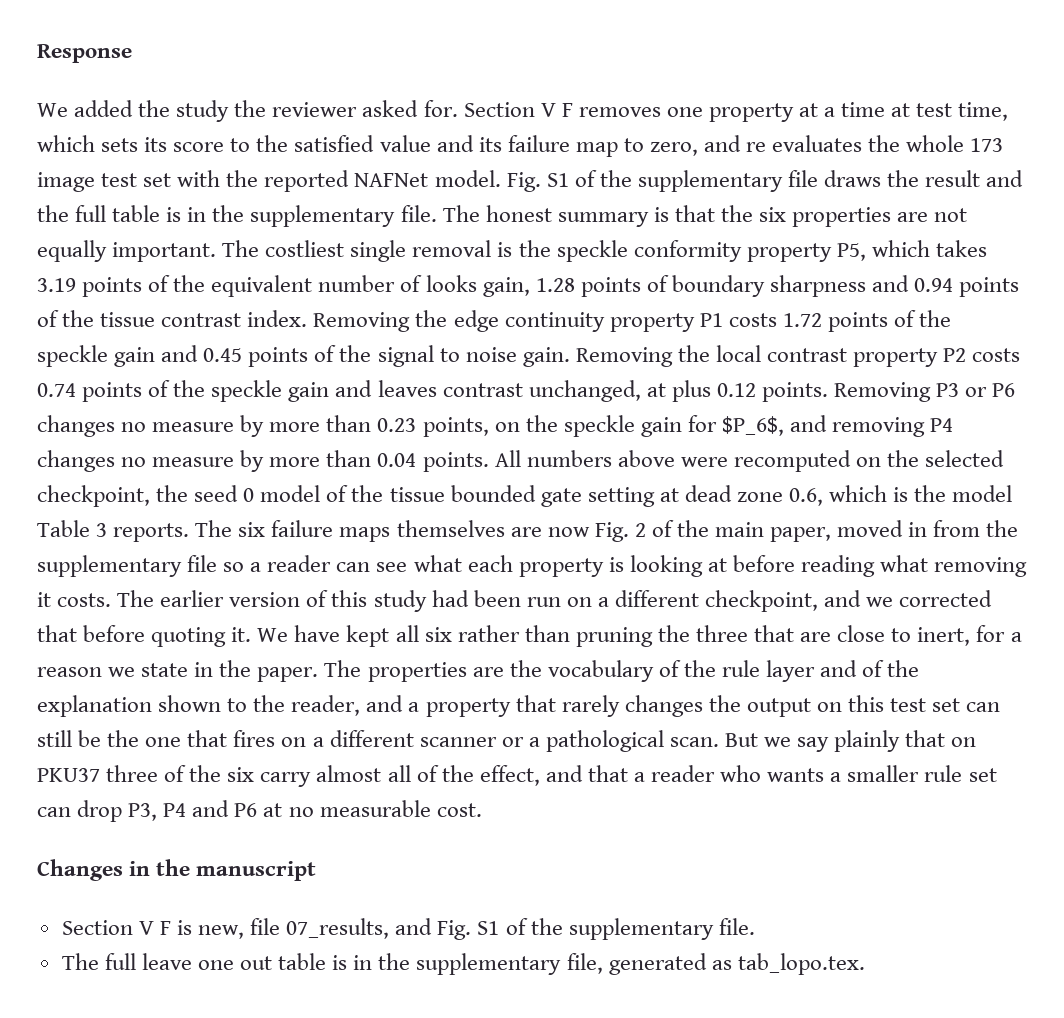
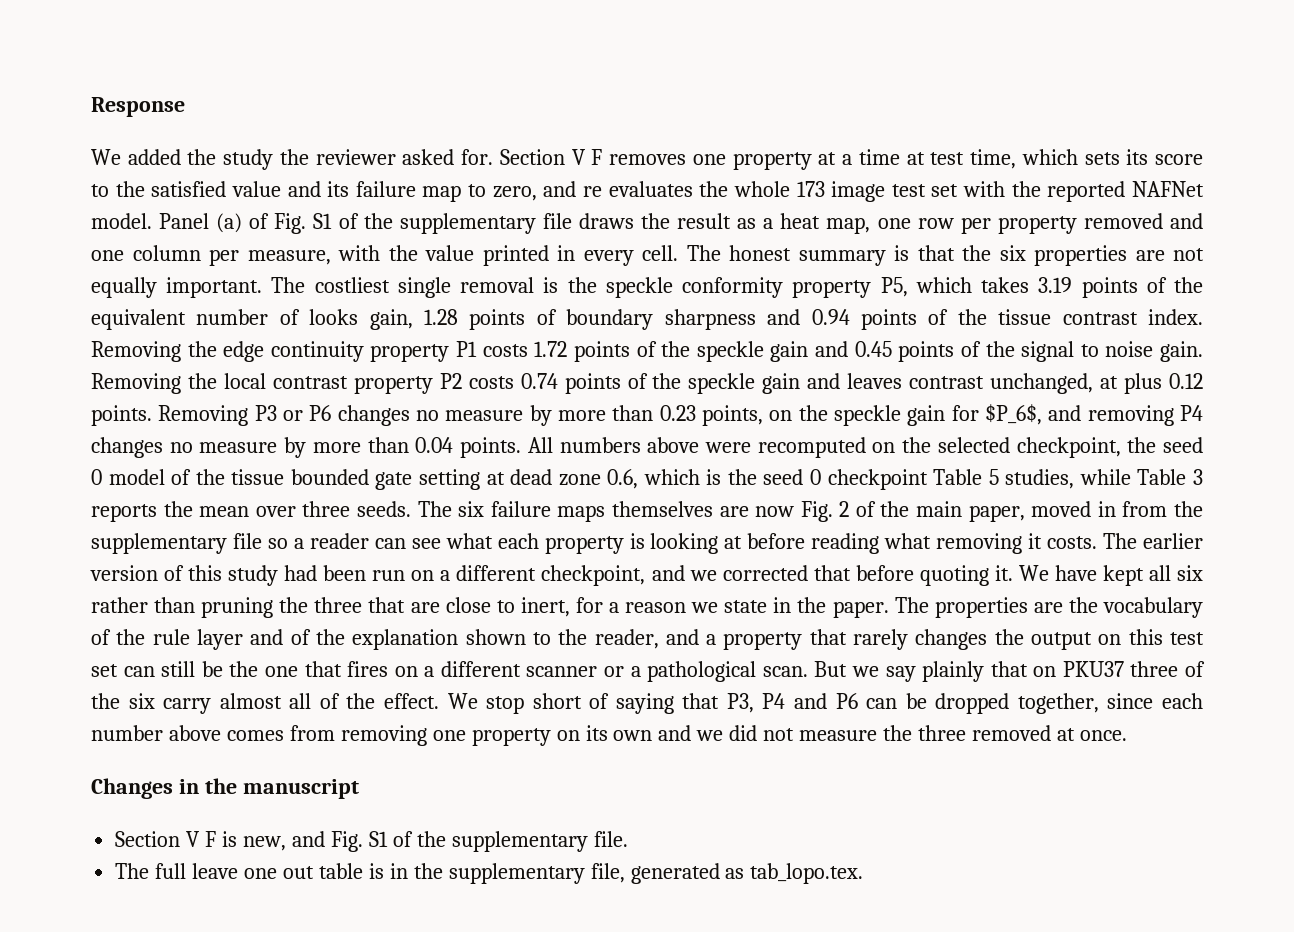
(501, 178) none -> [159,213,270,233] Panel (a) of
[986,170,1024,187] [37,205,437,227] and the full table is in the supplementary file. -> [737,213,1203,234] [91,245,678,266] as a heat map, one row per property removed and one column per measure, with the value printed in every cell.
[952,485,1013,502] [37,520,190,542] model Table 3 reports. -> [763,469,1204,490] [91,501,411,522] seed 0 checkpoint Table 5 studies, while Table 3 reports the mean over three seeds.
[479,765,997,786] [37,800,482,822] effect, and that a reader who wants a smaller rule set can drop P3, P4 and P6 at no measurable cost. -> [383,693,1204,714] [91,725,1127,746] effect. We stop short of saying that P3, P4 and P6 can be dropped together, since each number above comes from removing one property on its own and we did not measure the three removed at once.
[250,918,390,939] file 07_results, -> (286, 843) none

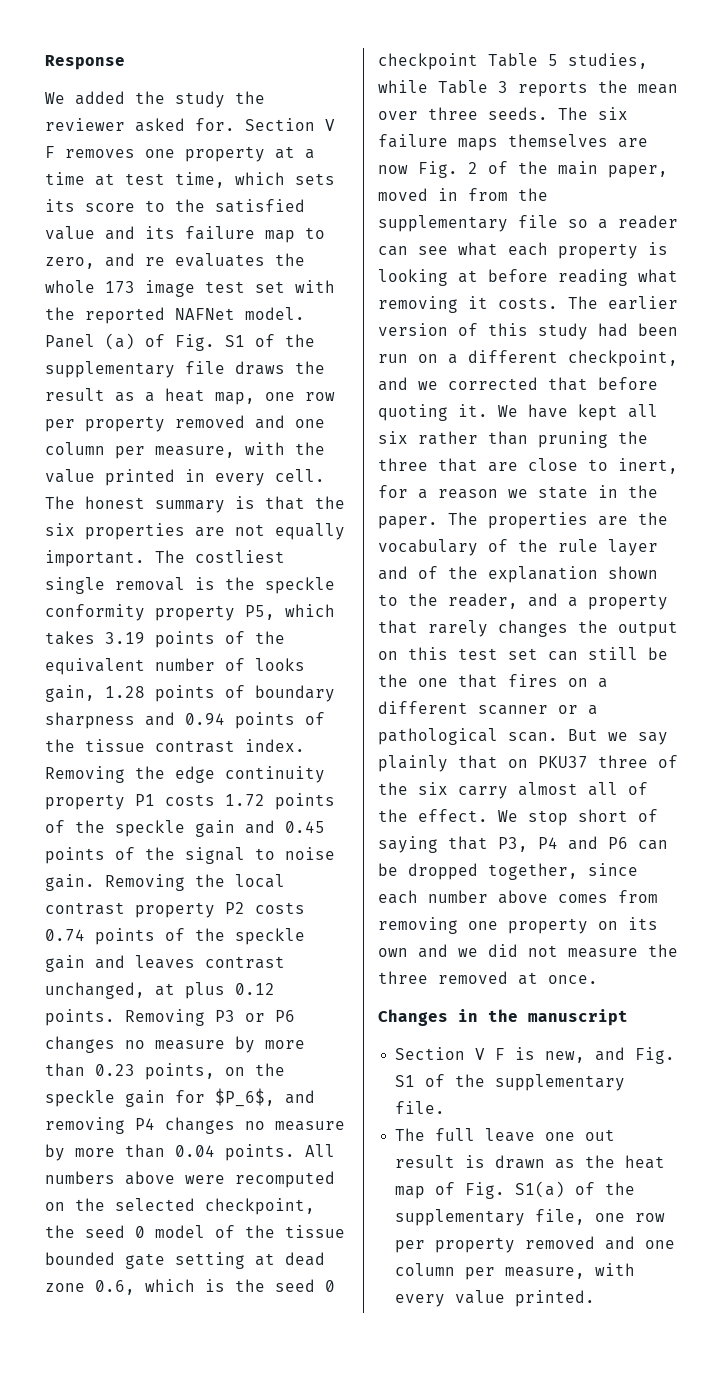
[318,863,864,884] table is in the supplementary file, generated as tab_lopo.tex. -> [395,1155,666,1169] [395,1181,636,1199] [395,1209,666,1226] [395,1236,676,1253] [395,1263,636,1280] [395,1290,596,1307] result is drawn as the heat map of Fig. S1(a) of the supplementary file, one row per property removed and one column per measure, with every value printed.

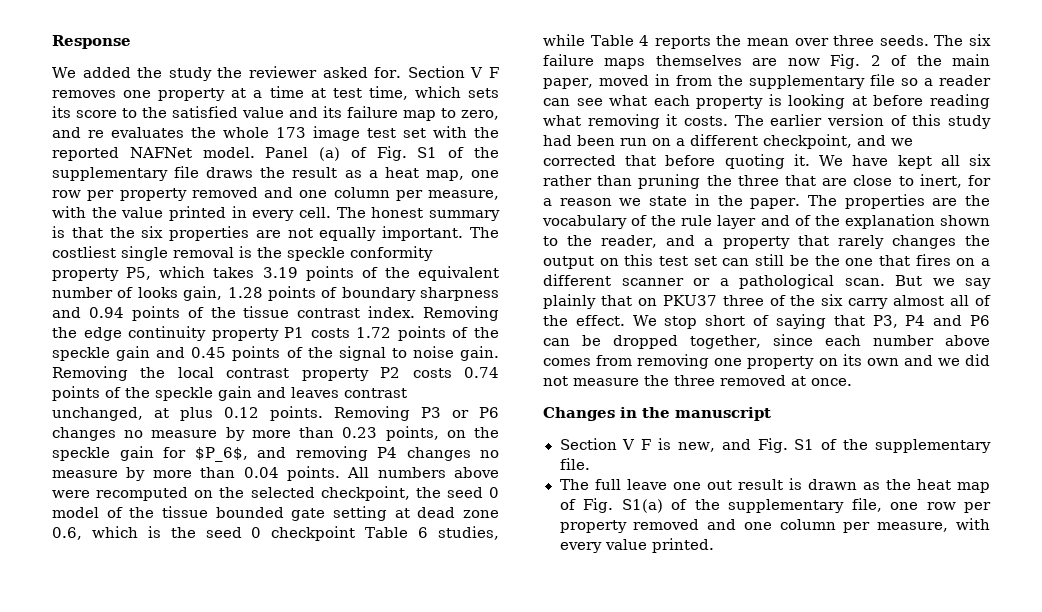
[548,54,558,66] 5 -> [418,527,429,538] 6
[498,81,508,93] 3 -> [639,35,650,46] 4

